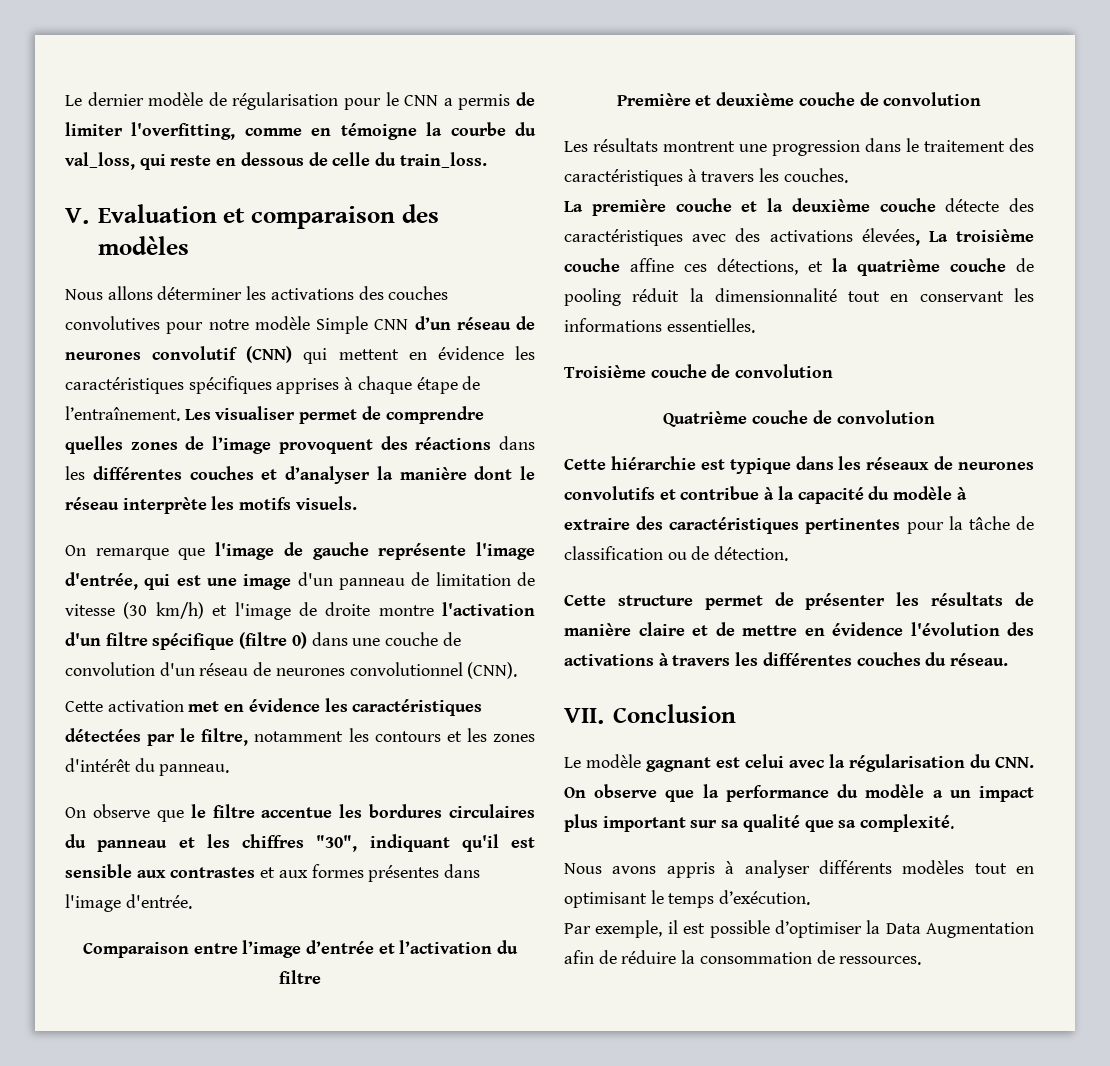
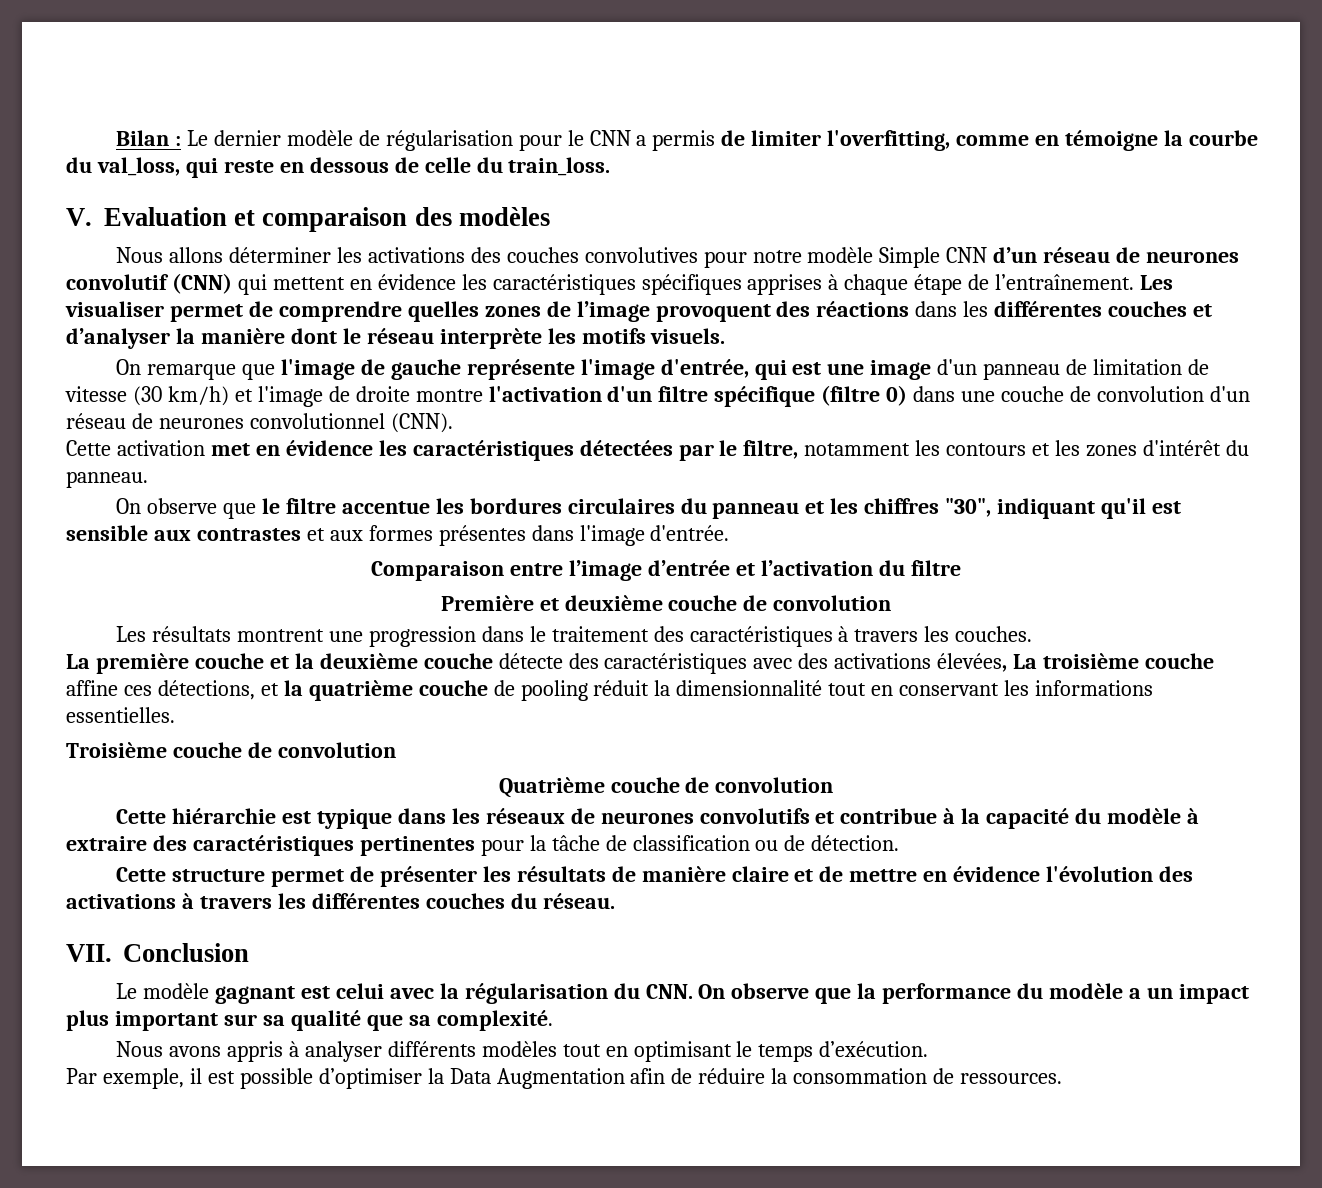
(65, 100) none -> [116,130,181,146] Bilan :

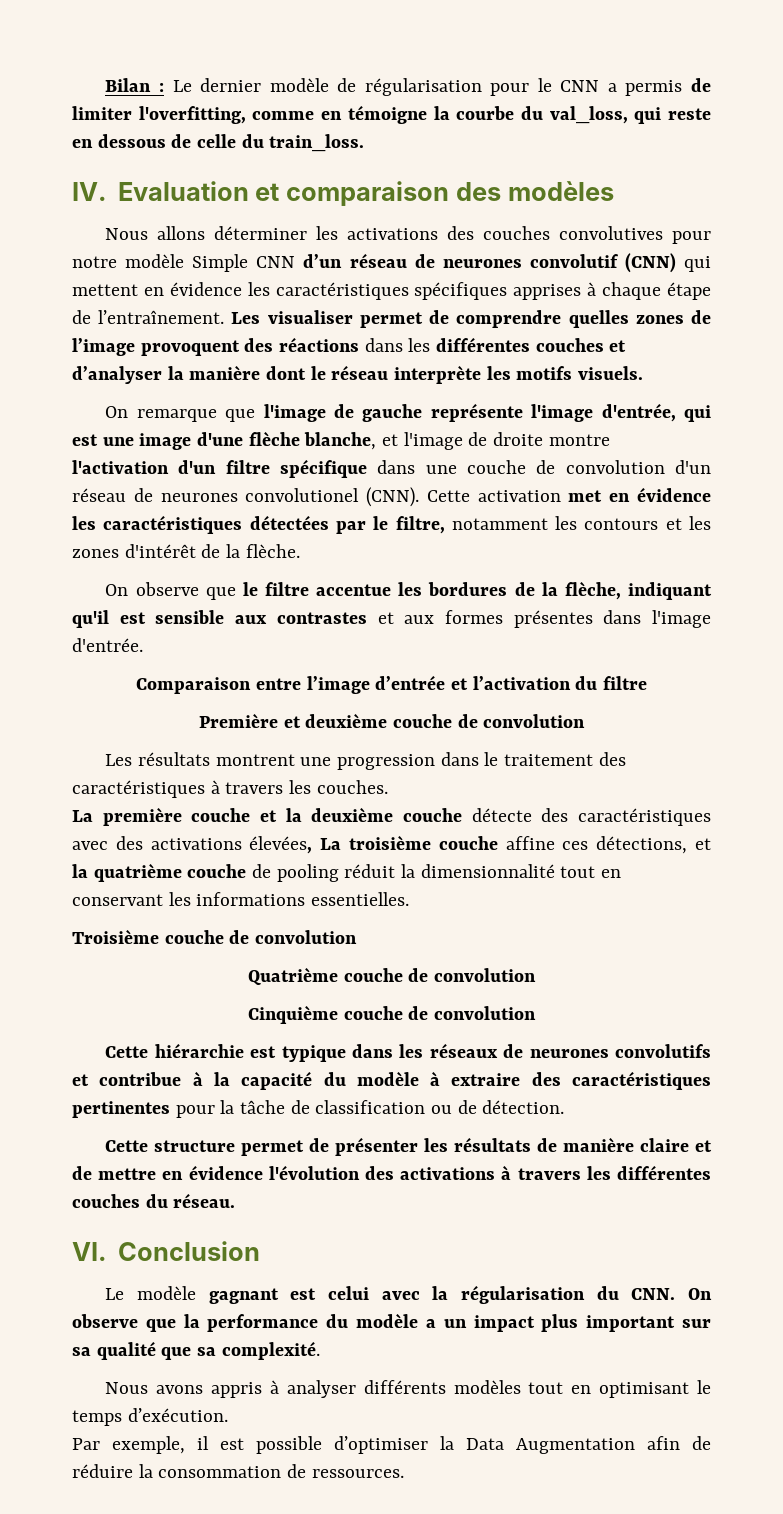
[66,208,92,226] V. -> [72,182,107,201] IV.
[937,359,1210,380] [65,386,229,406] d'un panneau de limitation de vitesse (30 km/h) -> [197,431,377,450] d'une flèche blanche,
[821,385,908,406] (filtre 0) -> (367, 468) none
[249,413,385,429] convolutionnel -> [245,488,360,502] convolutionel
(453, 423) // -> (420, 497) none
[1225,440,1249,456] [66,471,148,488] du panneau. -> [201,544,300,558] de la flèche.
[567,498,992,519] circulaires du panneau et les chiffres "30", -> [514,581,621,600] de la flèche,
(834, 785) none -> [247,1005,537,1024] // Cinquième couche de convolution
[66,944,112,962] VII. -> [72,1242,107,1261] VI.

